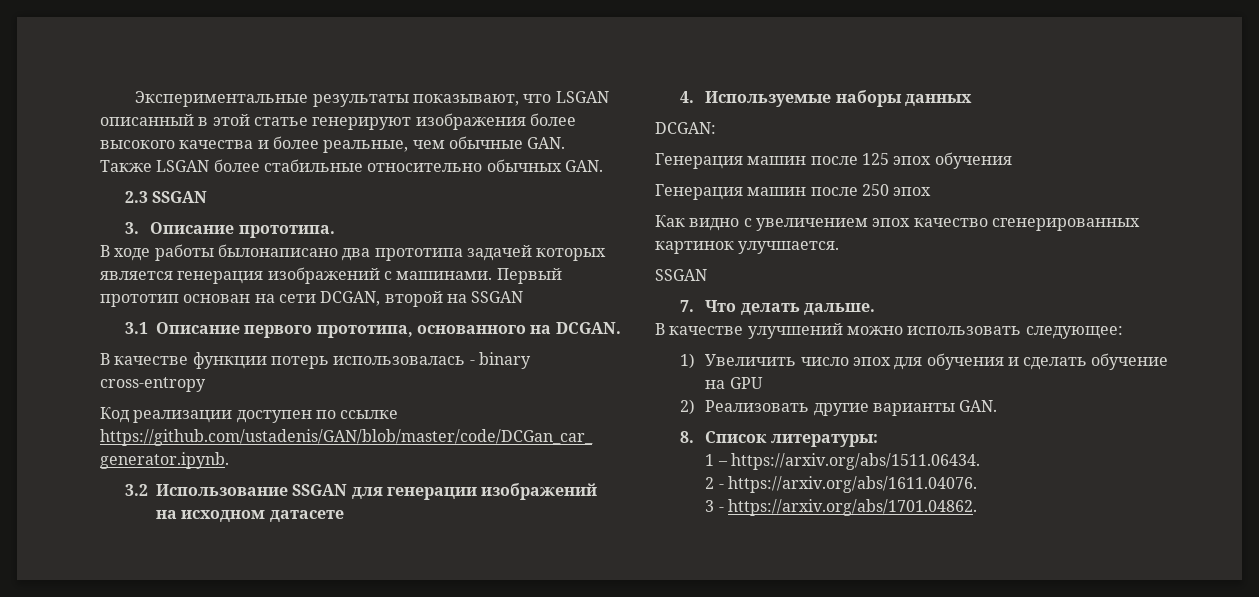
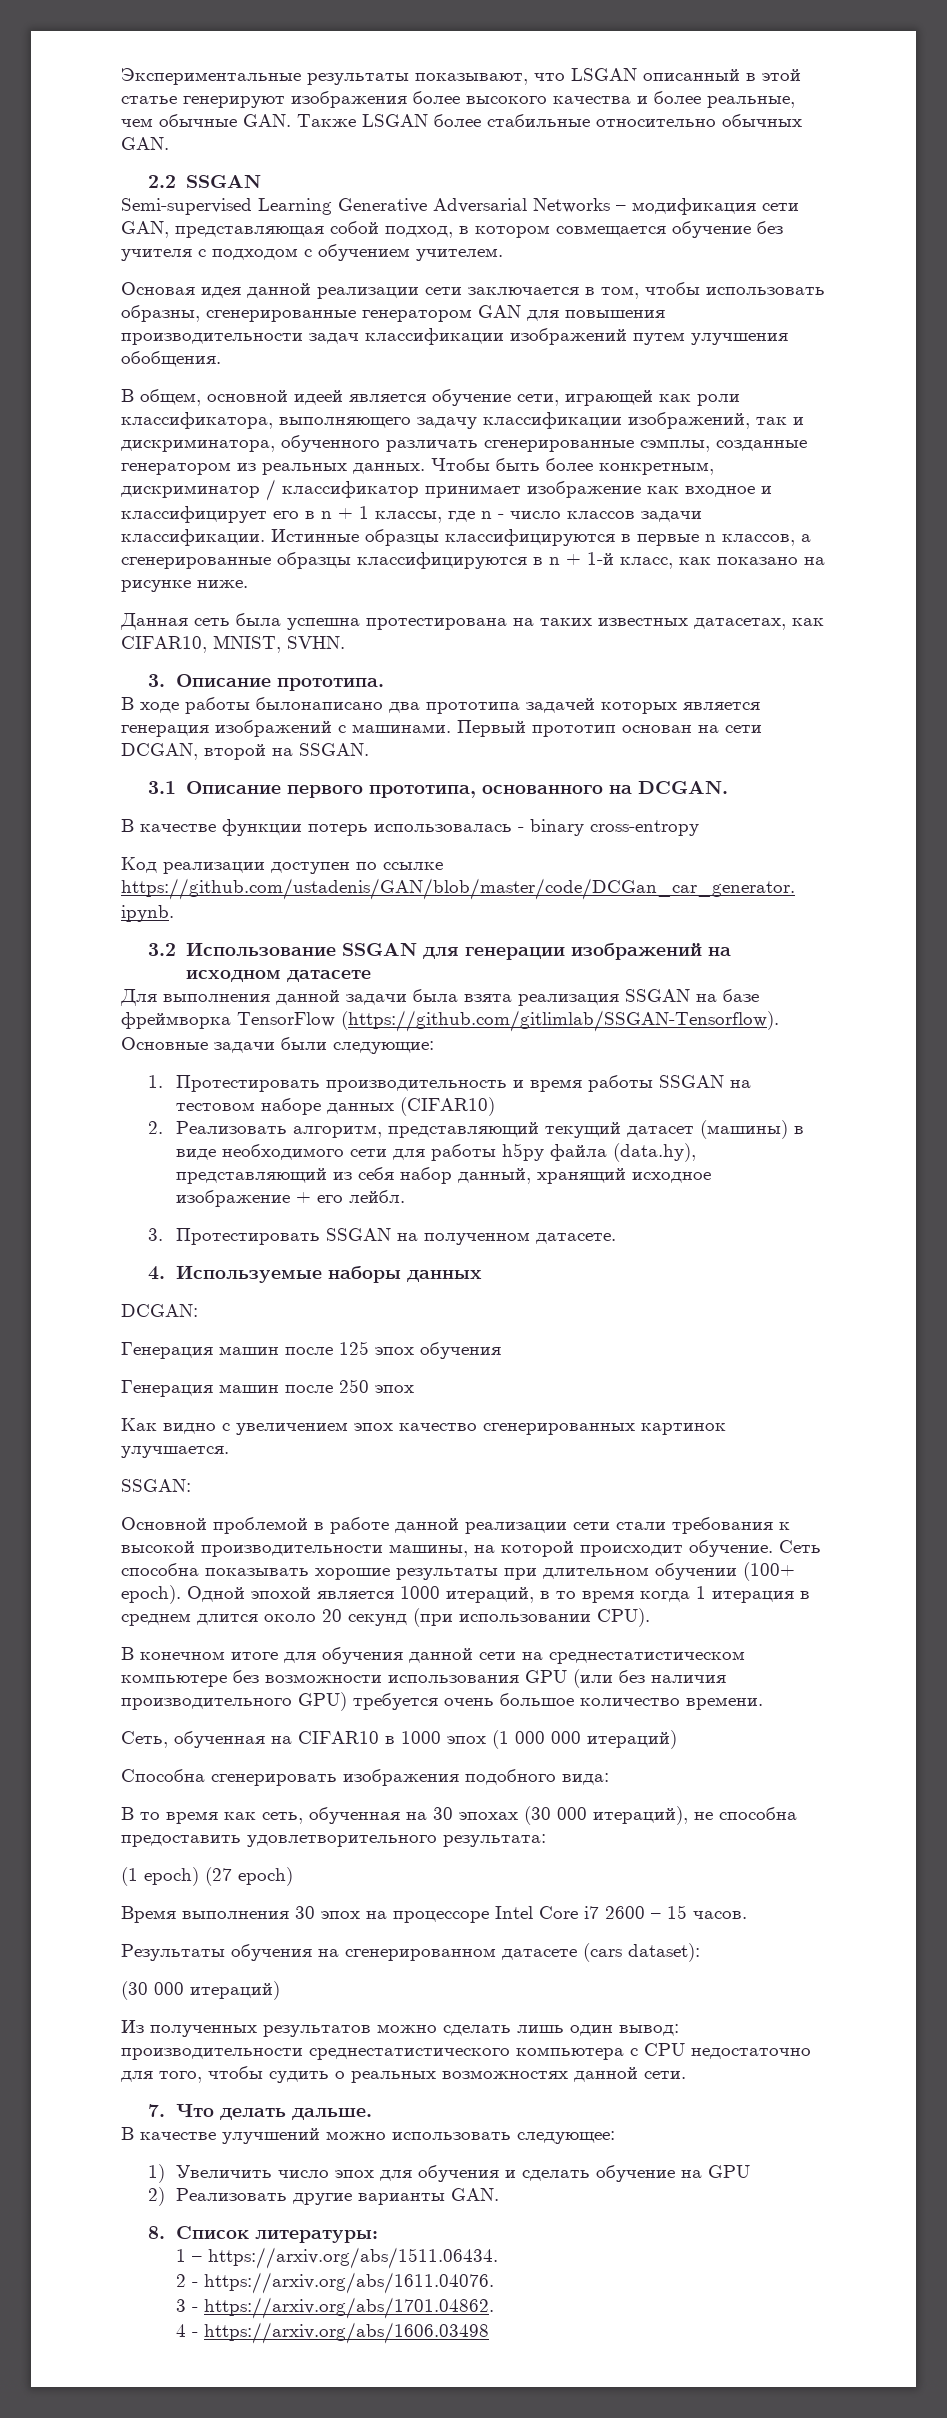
[125,191,208,203] 2.3 SSGAN -> [148,175,261,188] [121,198,799,215] [121,221,783,238] [121,244,503,261] [121,282,825,299] [121,305,665,322] [121,328,788,345] [121,351,221,367] [121,389,740,406] [121,412,804,429] [121,435,807,452] [121,458,714,475] [121,479,772,501] [121,506,702,523] [121,529,811,546] [121,552,825,569] [121,580,248,592] [120,613,824,630] [121,635,345,653] 2.2 SSGAN // Semi-supervised Learning Generative Adversarial Networks – модификация сети GAN, представляющая собой подход, в котором совмещается обучение без учителя с подходом с обучением учителем. // Основая идея данной реализации сети заключается в том, чтобы использовать образны, сгенерированные генератором GAN для повышения производительности задач классификации изображений путем улучшения обобщения. // В общем, основной идеей является обучение сети, играющей как роли классификатора, выполняющего задачу классификации изображений, так и дискриминатора, обученного различать сгенерированные сэмплы, созданные генератором из реальных данных. Чтобы быть более конкретным, дискриминатор / классификатор принимает изображение как входное и классифицирует его в n + 1 классы, где n - число классов задачи классификации. Истинные образцы классифицируются в первые n классов, а сгенерированные образцы классифицируются в n + 1-й класс, как показано на рисунке ниже. // Данная сеть была успешна протестирована на таких известных датасетах, как CIFAR10, MNIST, SVHN.
[471,291,524,303] SSGAN -> [299,743,369,756] SSGAN.
(344, 516) none -> [120,989,759,1006] [121,1010,779,1032] [121,1037,434,1054] [148,1075,751,1092] [175,1097,495,1116] [148,1120,804,1139] [175,1143,696,1162] [175,1167,711,1184] [175,1190,405,1207] [148,1228,616,1245] // Для выполнения данной задачи была взята реализация SSGAN на базе фреймворка TensorFlow (https://github.com/gitlimlab/SSGAN-Tensorflow). Основные задачи были следующие: // 1. Протестировать производительность и время работы SSGAN на тестовом наборе данных (CIFAR10) // 2. Реализовать алгоритм, представляющий текущий датасет (машины) в виде необходимого сети для работы h5py файла (data.hy), представляющий из себя набор данный, хранящий исходное изображение + его лейбл. // 3. Протестировать SSGAN на полученном датасете.
[655,269,707,281] SSGAN -> [121,1479,191,1492] [121,1517,790,1534] [121,1540,821,1557] [121,1562,795,1581] [121,1585,810,1604] [121,1608,650,1627] [121,1647,745,1664] [121,1669,726,1688] [121,1692,763,1711] [121,1730,677,1749] [121,1769,609,1786] [121,1806,797,1825] [121,1834,546,1847] [121,1867,293,1886] [121,1905,747,1923] [121,1943,700,1962] [121,1981,280,2000] [121,2020,679,2037] [121,2043,811,2060] [121,2066,686,2083] SSGAN: // Основной проблемой в работе данной реализации сети стали требования к высокой производительности машины, на которой происходит обучение. Сеть способна показывать хорошие результаты при длительном обучении (100+ epoch). Одной эпохой является 1000 итераций, в то время когда 1 итерация в среднем длится около 20 секунд (при использовании CPU). // В конечном итоге для обучения данной сети на среднестатистическом компьютере без возможности использования GPU (или без наличия производительного GPU) требуется очень большое количество времени. // Сеть, обученная на CIFAR10 в 1000 эпох (1 000 000 итераций) // Способна сгенерировать изображения подобного вида: // В то время как сеть, обученная на 30 эпохах (30 000 итераций), не способна предоставить удовлетворительного результата: // (1 epoch) (27 epoch) // Время выполнения 30 эпох на процессоре Intel Core i7 2600 – 15 часов. // Результаты обучения на сгенерированном датасете (cars dataset): // (30 000 итераций) // Из полученных результатов можно сделать лишь один вывод: производительности среднестатистического компьютера с CPU недостаточно для того, чтобы судить о реальных возможностях данной сети.
(977, 507) none -> [175,2322,489,2344] // 4 - https://arxiv.org/abs/1606.03498

